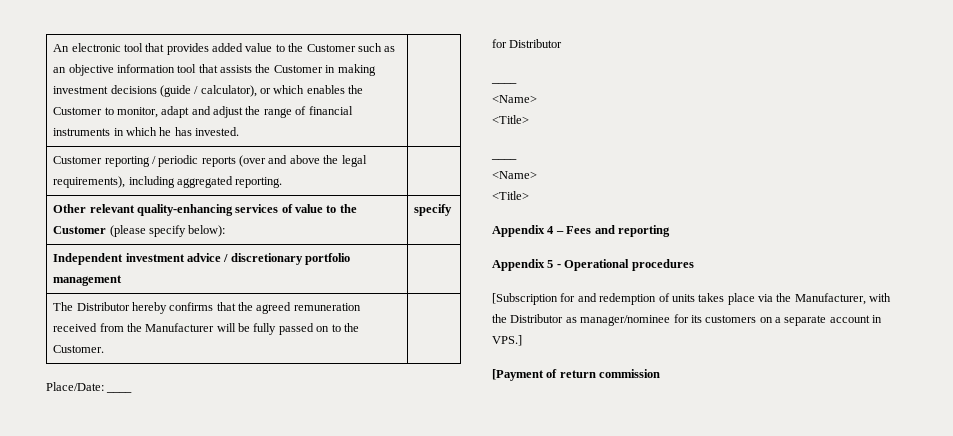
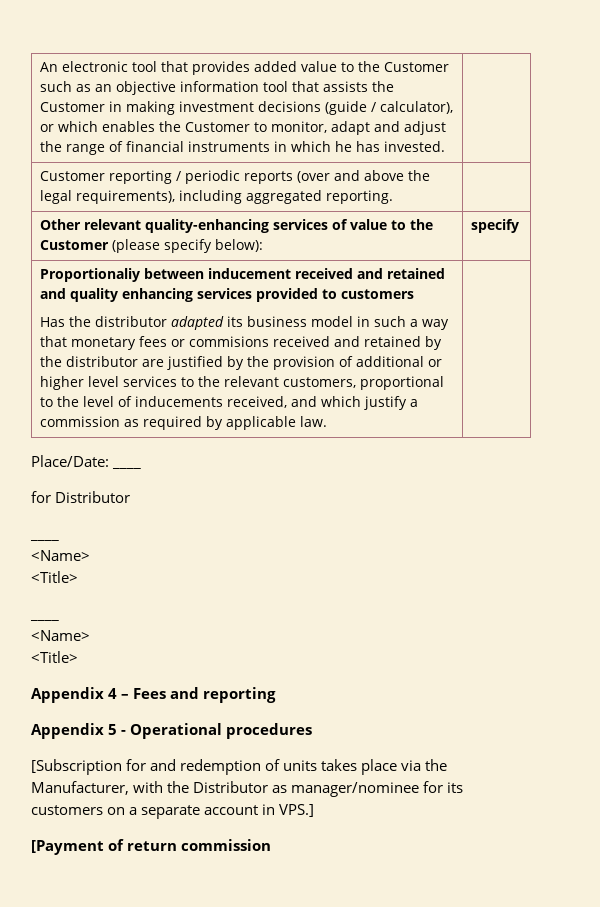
[53,253,351,265] [53,275,123,286] [53,302,361,314] [53,323,359,335] [53,345,105,353] Independent investment advice / discretionary portfolio management | // The Distributor hereby confirms that the agreed remuneration received from the Manufacturer will be fully passed on to the Customer. -> [40,268,446,282] [40,288,415,302] [40,316,450,330] [40,336,443,350] [40,356,443,370] [40,376,445,390] [40,396,419,410] [40,416,328,430] Proportionaliy between inducement received and retained and quality enhancing services provided to customers // Has the distributor adapted its business model in such a way that monetary fees or commisions received and retained by the distributor are justified by the provision of additional or higher level services to the relevant customers, proportional to the level of inducements received, and which justify a commission as required by applicable law.

